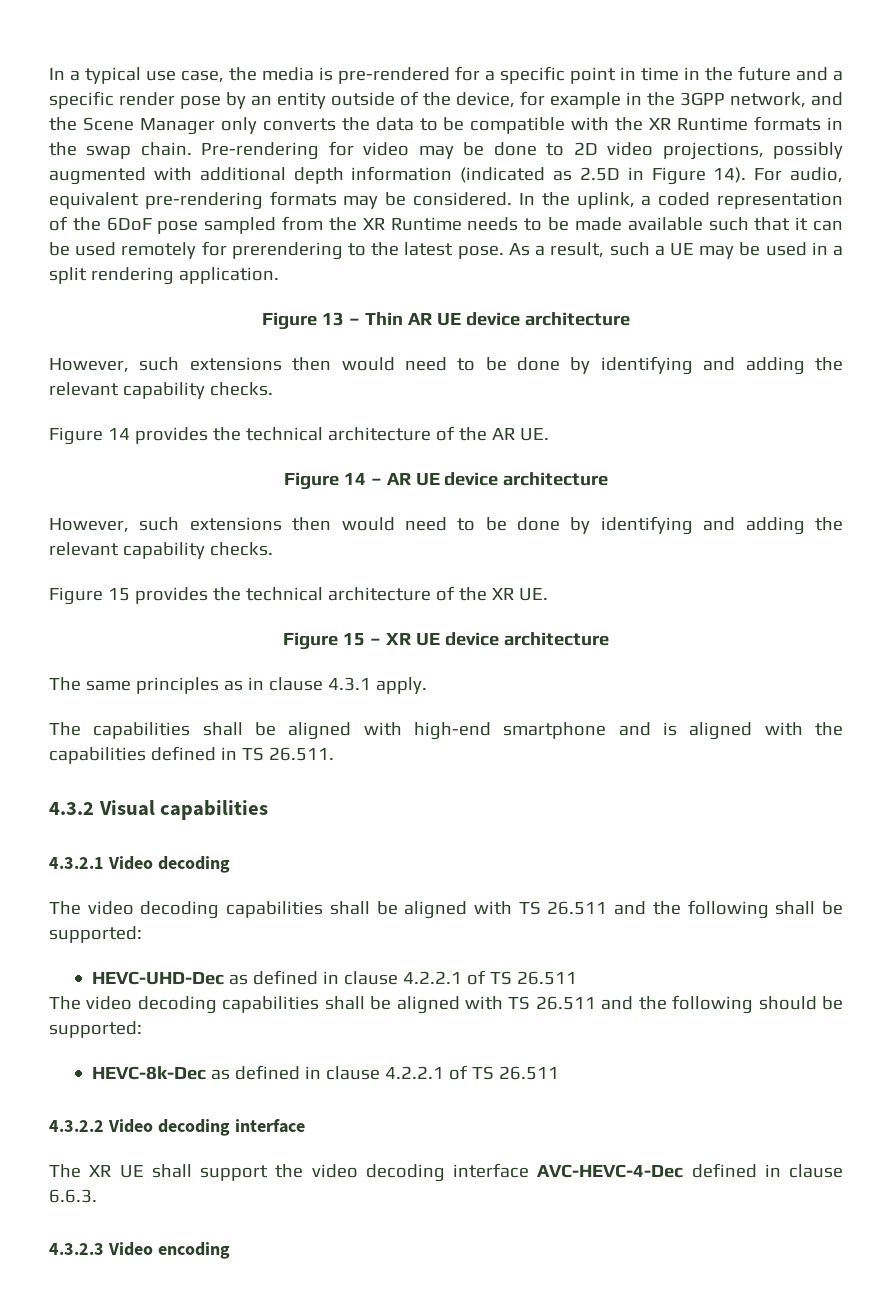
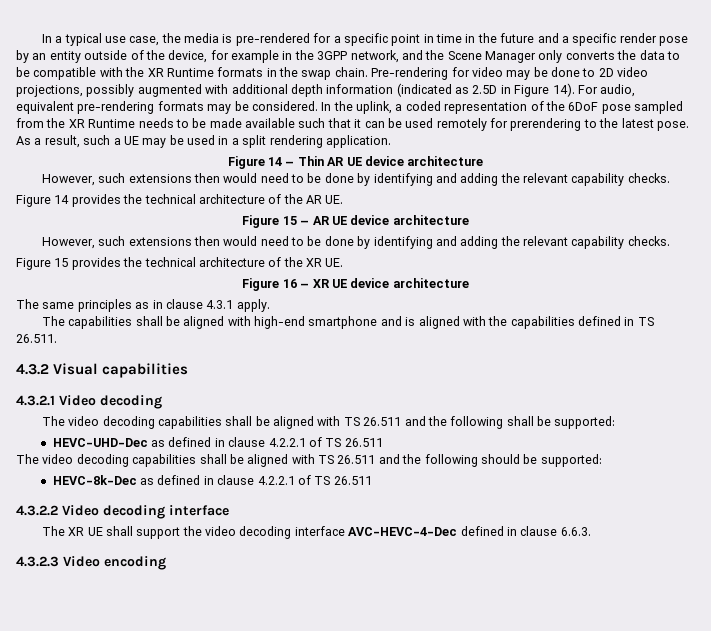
[322,312,345,326] 13 -> [268,157,283,166] 14
[343,473,366,485] 14 -> [282,216,297,225] 15
[343,633,366,646] 15 -> [282,279,297,288] 16

